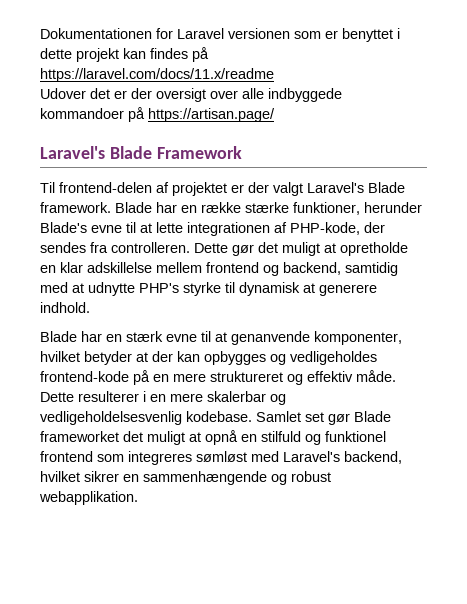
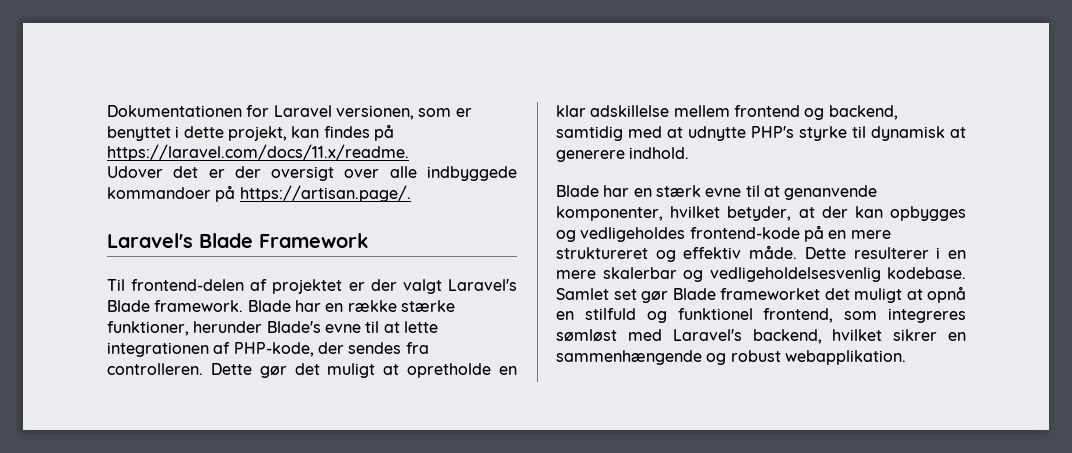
[228,28,290,39] versionen -> [335,105,414,120] versionen,
[76,48,119,62] projekt -> [227,126,287,141] projekt,
[40,68,274,82] https://laravel.com/docs/11.x/readme -> [107,144,409,161] https://laravel.com/docs/11.x/readme.
[148,108,275,122] https://artisan.page/ -> [239,185,411,202] https://artisan.page/.
[84,351,132,365] betyder -> [727,206,792,221] betyder,
[40,451,93,462] frontend -> [763,308,834,323] frontend,

